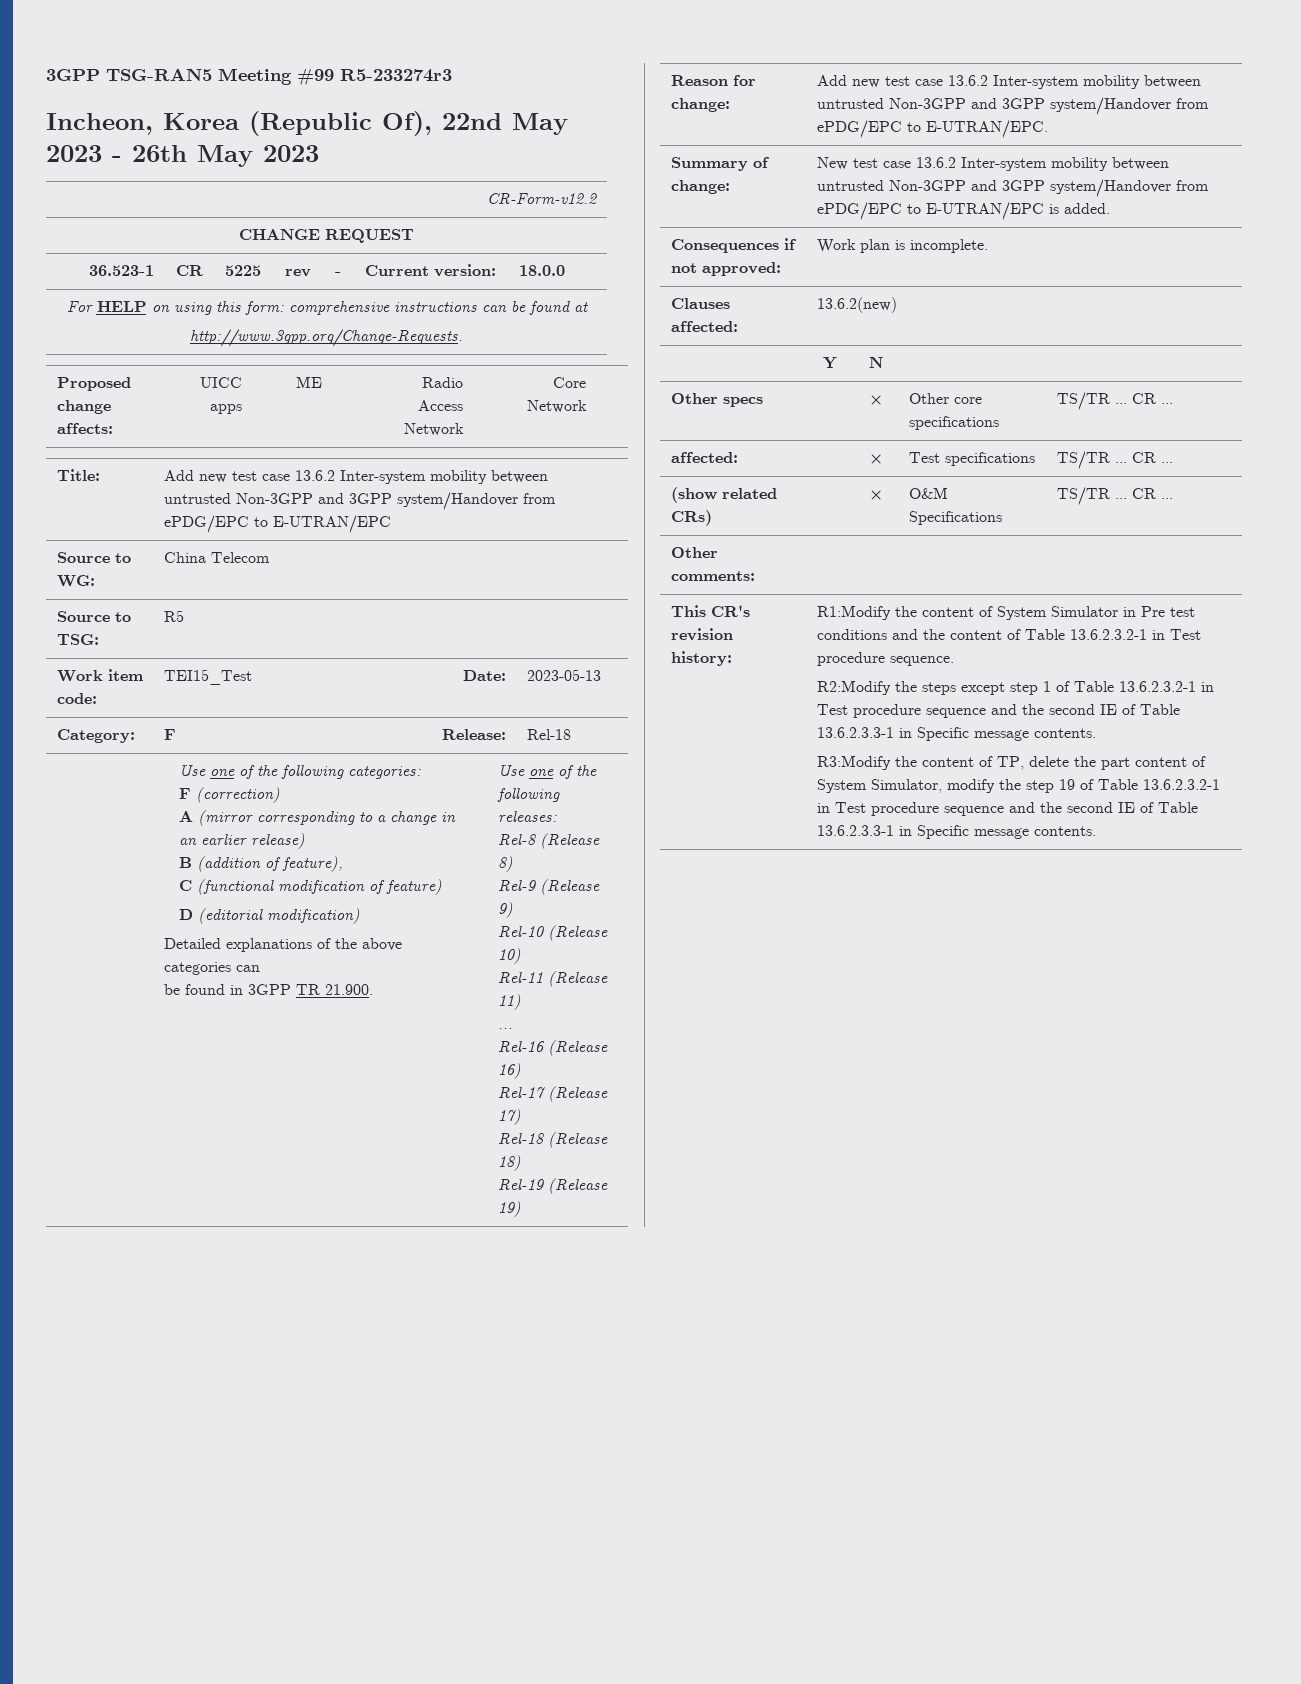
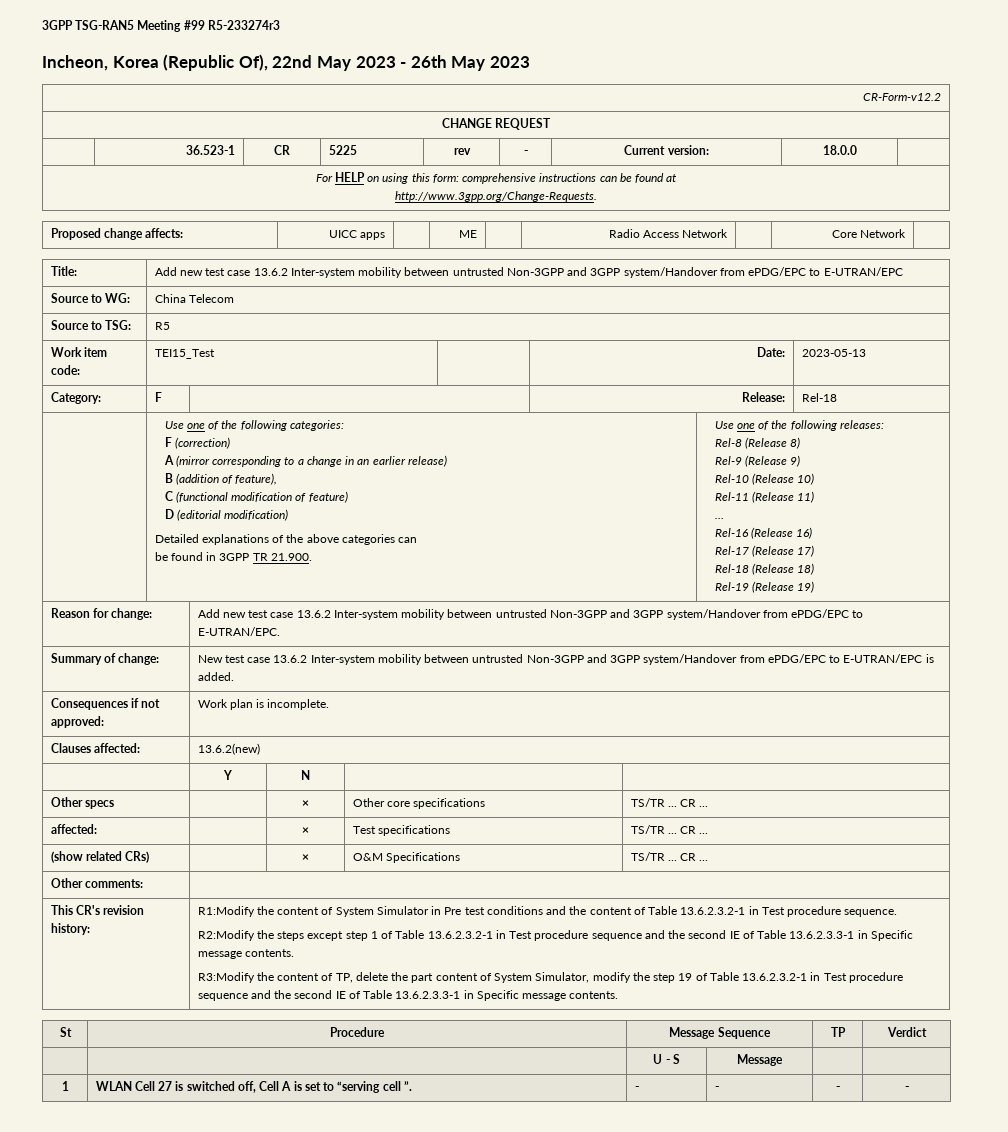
(1096, 831) none -> [59,1027,72,1037] [330,1027,385,1037] [669,1027,771,1039] [830,1027,846,1037] [886,1027,927,1037] [653,1054,680,1064] [737,1054,783,1066] [61,1081,69,1091] [95,1081,412,1093] [634,1086,639,1091] [714,1086,719,1091] [835,1086,840,1091] [904,1086,909,1091] // St | Procedure | Message Sequence | TP | Verdict // | | U - S | Message | | // 1 | WLAN Cell 27 is switched off, Cell A is set to “serving cell ”. | - | - | - | -

